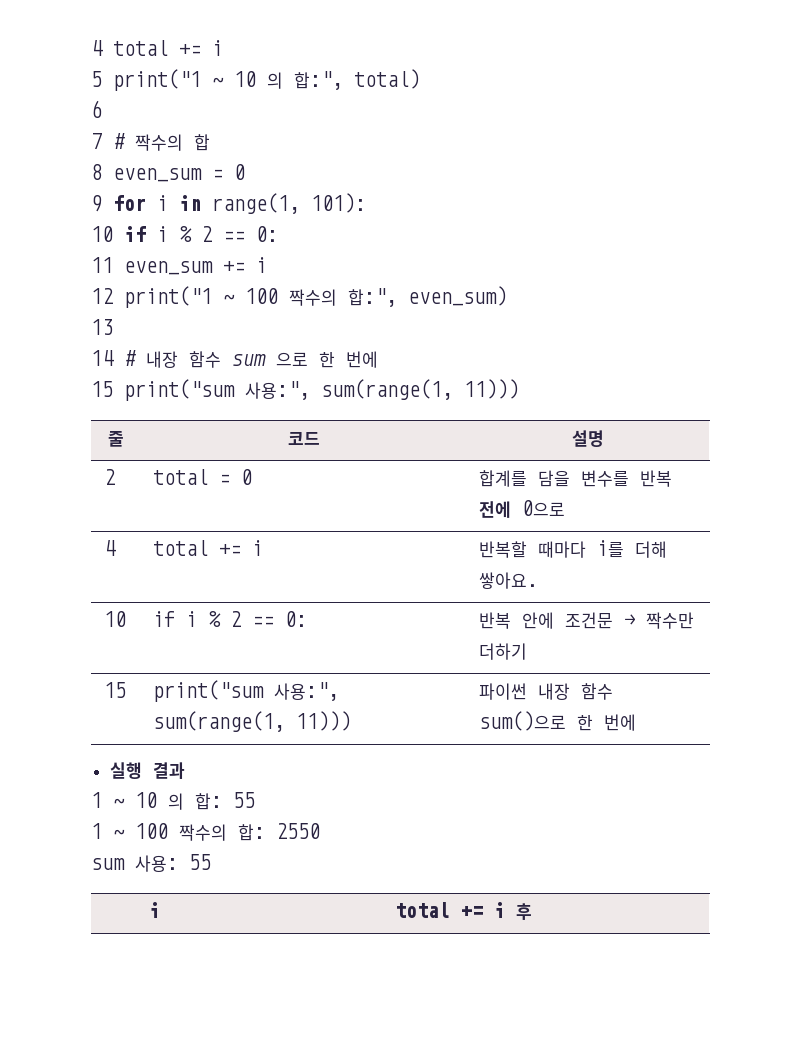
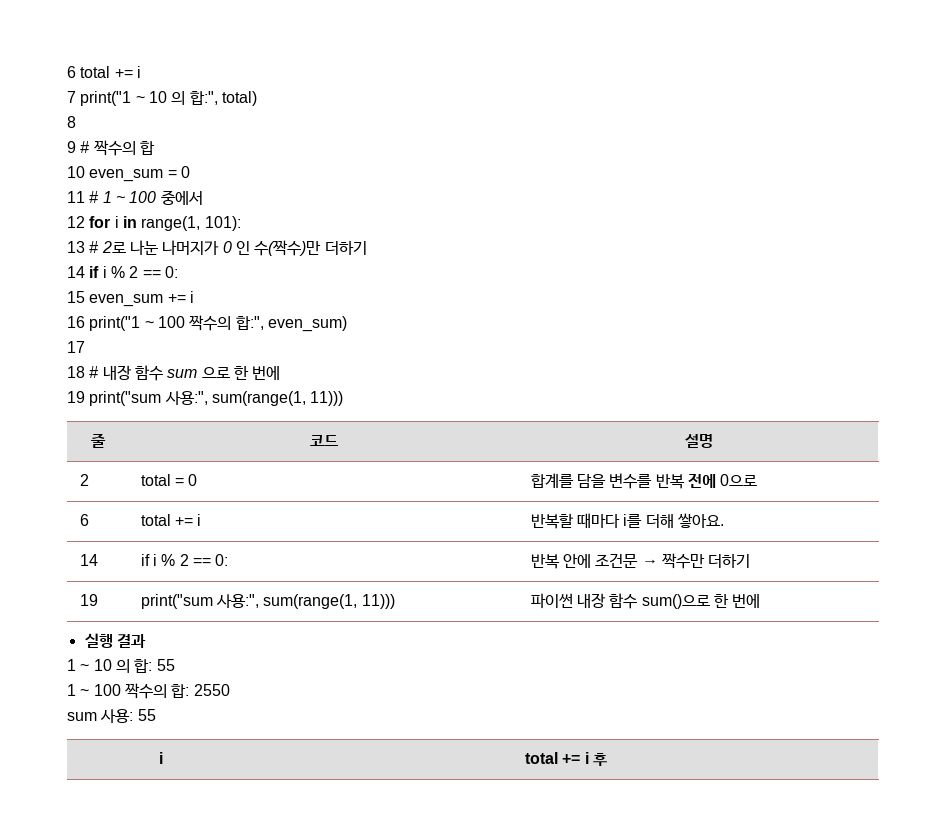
[91,40,103,56] 4 -> [67,66,76,78] 6
[91,71,102,87] 5 -> [67,91,76,103] 7
[91,100,102,118] [91,133,102,149] 6 // 7 -> [67,116,76,128] [67,141,76,153] 8 // 9
[91,164,102,180] 8 -> [67,166,85,178] 10
[91,195,102,212] 9 -> [67,190,203,205] [67,216,85,228] 11 # 1 ~ 100 중에서 // 12
[91,226,113,242] 10 -> [67,240,367,256] [67,266,85,278] 13 # 2로 나눈 나머지가 0 인 수(짝수)만 더하기 // 14
[91,257,113,273] 11 -> [67,291,85,303] 15
[91,288,113,304] 12 -> [67,316,85,328] 16
[91,319,113,335] [91,350,114,366] 13 // 14 -> [67,341,85,353] [67,366,85,378] 17 // 18
[91,381,113,397] 15 -> [67,391,85,403] 19
[104,540,117,556] 4 -> [79,514,89,526] 6
[104,611,127,627] 10 -> [79,554,98,566] 14
[104,682,127,698] 15 -> [79,594,98,606] 19

